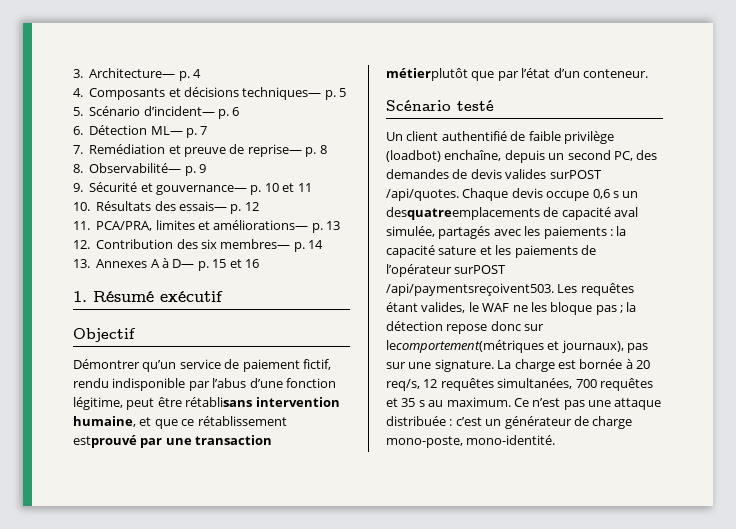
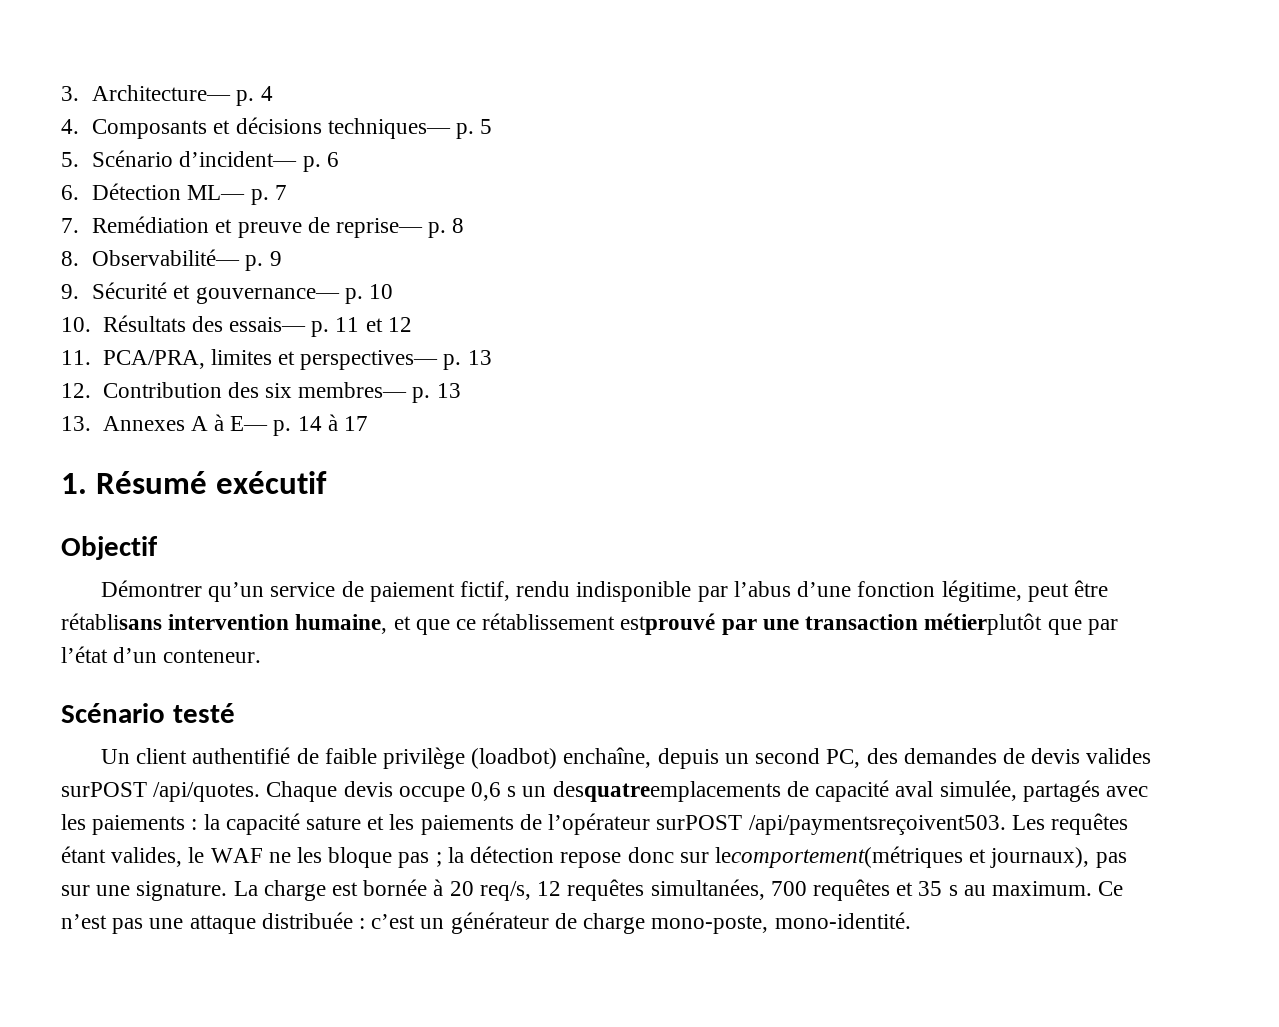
[282,183,312,192] et 11 -> (394, 291) none
(242, 209) none -> [335,317,383,332] 11 et
[213,220,309,230] améliorations— -> [300,350,439,370] perspectives—
[308,240,324,249] 14 -> [436,383,461,398] 13
[172,259,259,271] D— p. 15 et 16 -> [230,414,368,436] E— p. 14 à 17

